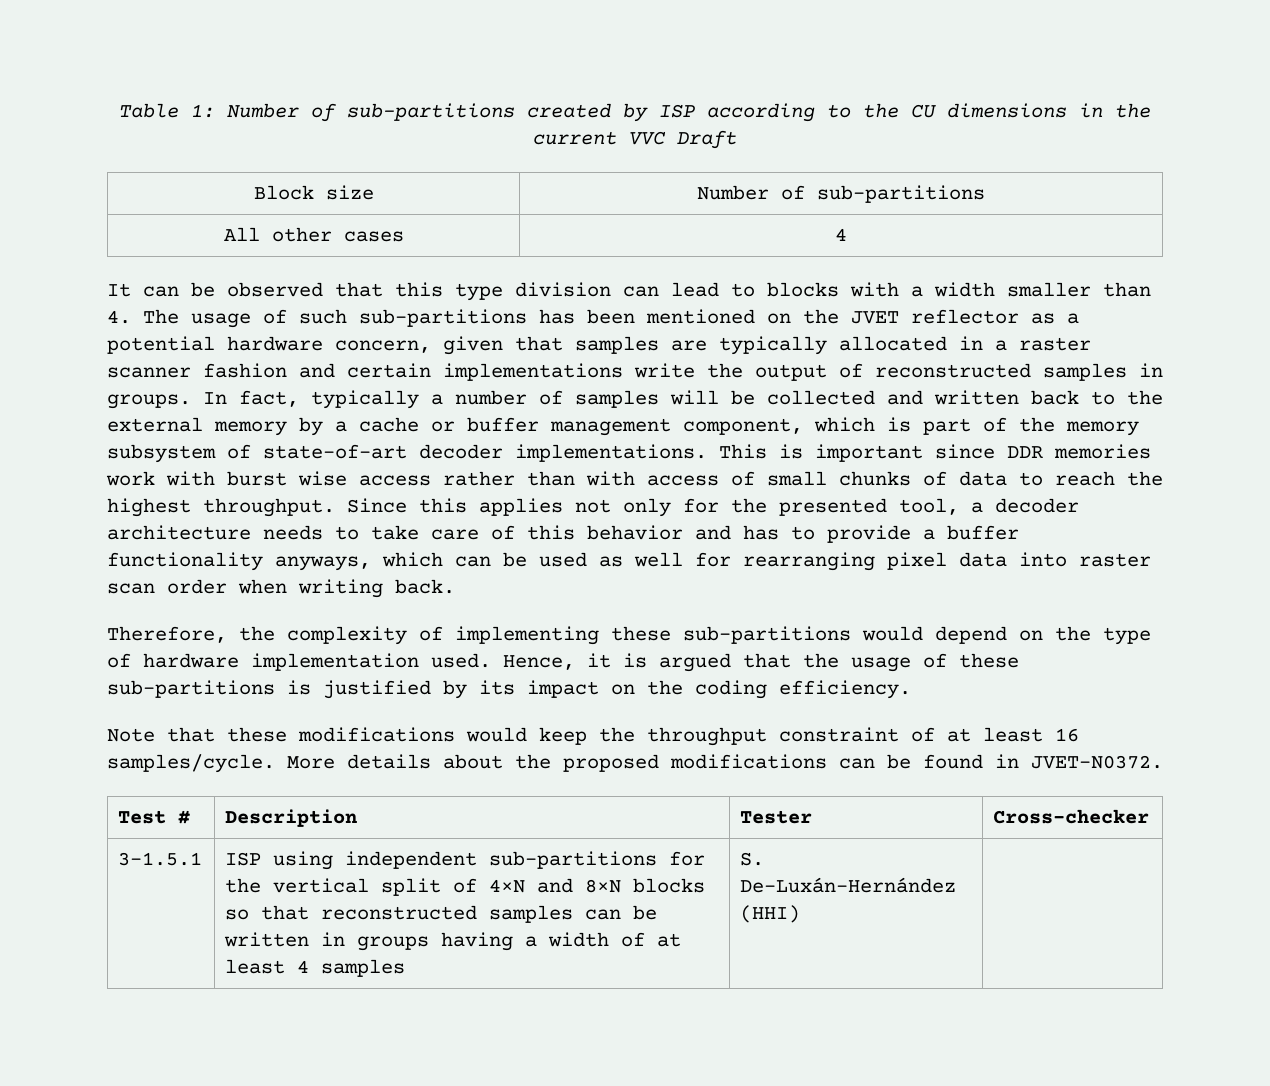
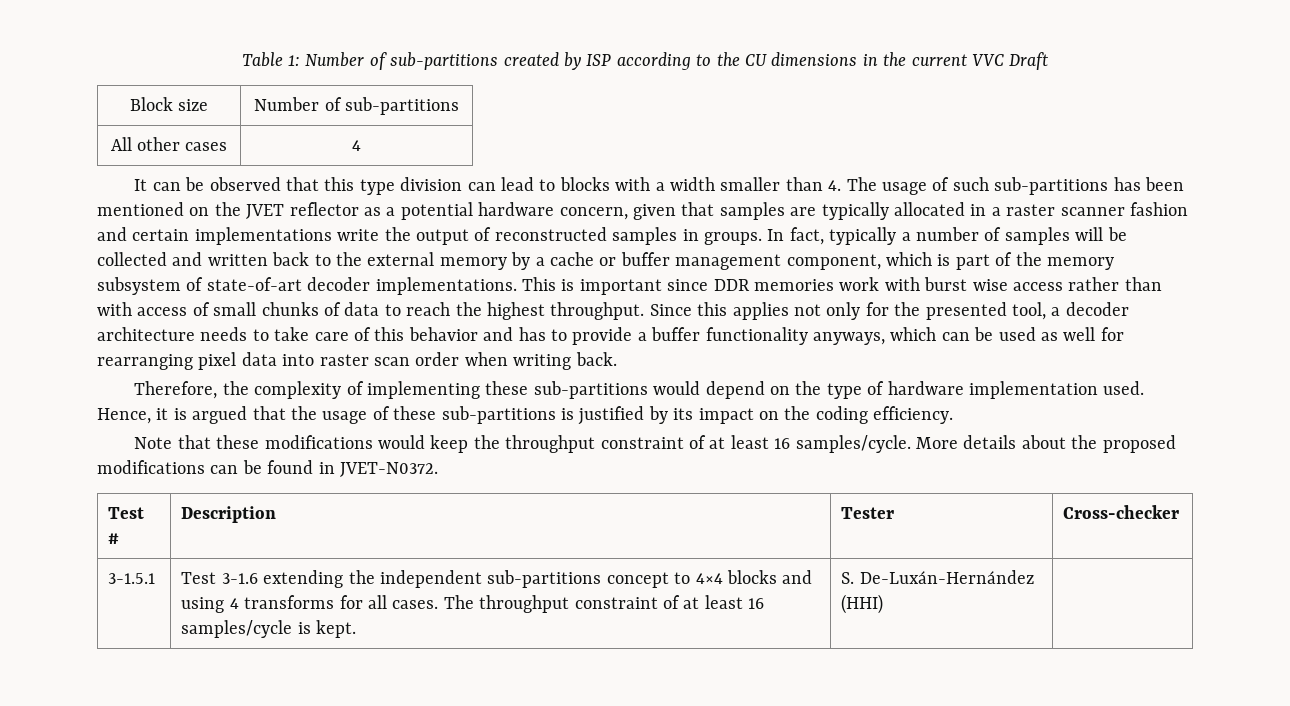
[225,851,706,870] [225,878,706,896] [225,905,658,923] [224,932,682,951] [225,959,406,977] ISP using independent sub-partitions for the vertical split of 4×N and 8×N blocks so that reconstructed samples can be written in groups having a width of at least 4 samples -> [181,570,813,588] [181,595,765,613] [181,620,357,638] Test 3-1.6 extending the independent sub-partitions concept to 4×4 blocks and using 4 transforms for all cases. The throughput constraint of at least 16 samples/cycle is kept.

